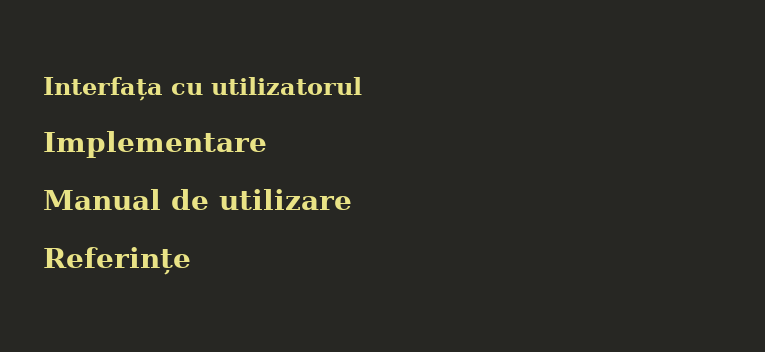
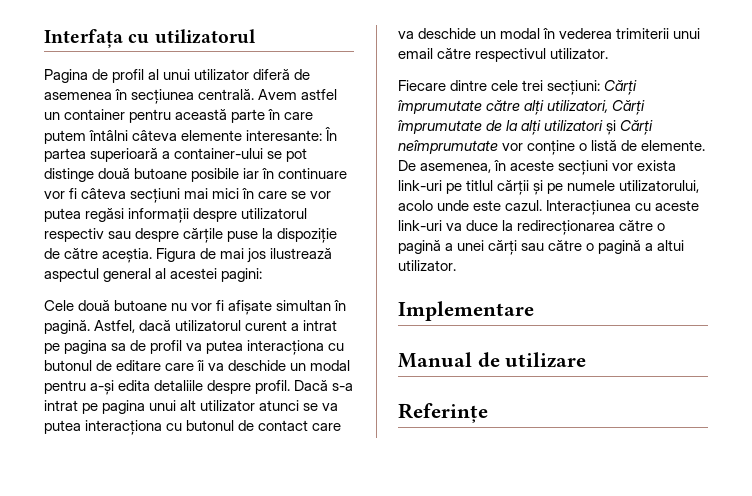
(362, 86) none -> [44,69,311,83] [44,89,338,104] [44,109,314,123] [44,127,338,144] [44,148,308,162] [44,168,348,182] [44,188,332,203] [44,208,308,223] [44,228,338,243] [44,248,333,263] [44,268,263,282] [44,300,347,315] [44,320,338,334] [44,340,345,355] [44,360,351,371] [44,380,354,395] [44,400,339,414] [44,420,342,435] [398,28,701,39] [398,48,609,62] [398,80,638,95] [398,100,646,115] [398,120,654,135] [398,140,706,155] [398,160,677,175] [398,180,700,195] [398,200,700,215] [398,220,666,235] [398,240,685,255] [398,260,456,271] // Pagina de profil al unui utilizator diferă de asemenea în secțiunea centrală. Avem astfel un container pentru această parte în care putem întâlni câteva elemente interesante: În partea superioară a container-ului se pot distinge două butoane posibile iar în continuare vor fi câteva secțiuni mai mici în care se vor putea regăsi informații despre utilizatorul respectiv sau despre cărțile puse la dispoziție de către aceștia. Figura de mai jos ilustrează aspectul general al acestei pagini: // Cele două butoane nu vor fi afișate simultan în pagină. Astfel, dacă utilizatorul curent a intrat pe pagina sa de profil va putea interacționa cu butonul de editare care îi va deschide un modal pentru a-și edita detaliile despre profil. Dacă s-a intrat pe pagina unui alt utilizator atunci se va putea interacționa cu butonul de contact care va deschide un modal în vederea trimiterii unui email către respectivul utilizator. // Fiecare dintre cele trei secțiuni: Cărți împrumutate către alți utilizatori, Cărți împrumutate de la alți utilizatori și Cărți neîmprumutate vor conține o listă de elemente. De asemenea, în aceste secțiuni vor exista link-uri pe titlul cărții și pe numele utilizatorului, acolo unde este cazul. Interacțiunea cu aceste link-uri va duce la redirecționarea către o pagină a unei cărți sau către o pagină a altui utilizator.

